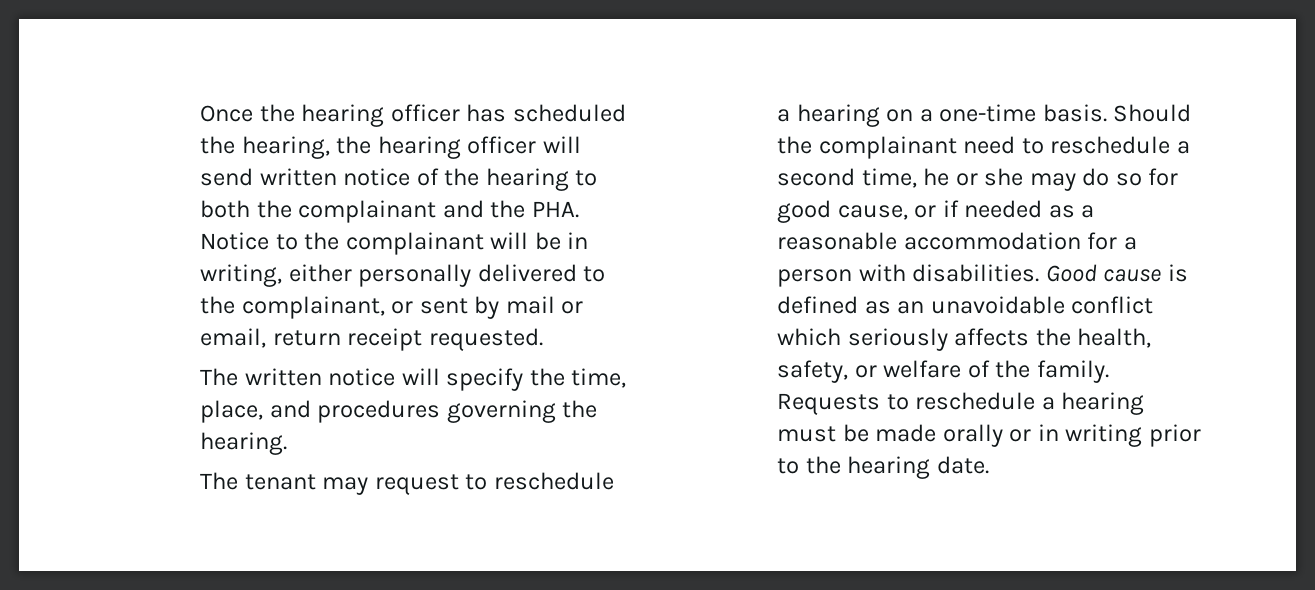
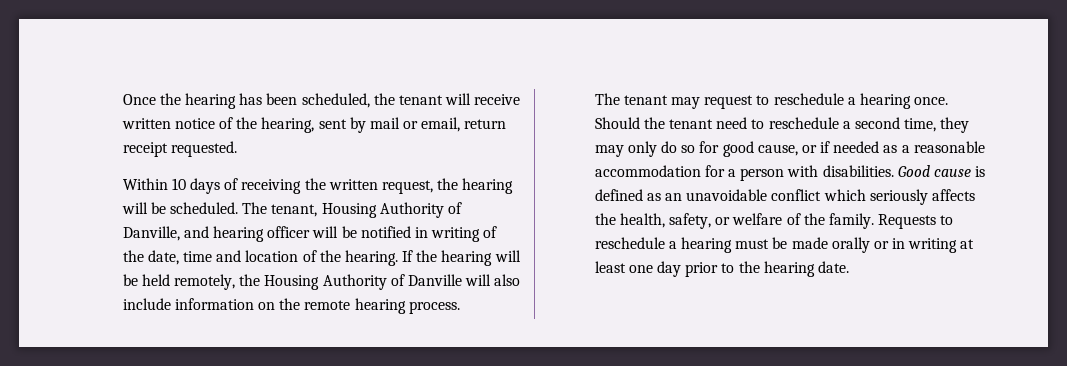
[390,104,626,122] [200,136,581,159] [200,168,598,191] [200,200,579,223] [200,232,589,255] [200,264,606,287] [200,296,414,319] officer has scheduled the hearing, the hearing officer will send written notice of the hearing to both the complainant and the PHA. Notice to the complainant will be in writing, either personally delivered to the complainant, or -> [239,93,521,108] [121,117,315,133] has been scheduled, the tenant will receive written notice of the hearing,
[200,368,627,391] [200,400,598,423] [200,432,288,455] The written notice will specify the time, place, and procedures governing the hearing. -> [122,178,514,194] [121,202,462,218] [122,226,498,242] [122,250,521,266] [122,274,521,290] [122,298,460,314] Within 10 days of receiving the written request, the hearing will be scheduled. The tenant, Housing Authority of Danville, and hearing officer will be notified in writing of the date, time and location of the hearing. If the hearing will be held remotely, the Housing Authority of Danville will also include information on the remote hearing process.
[886,104,1107,122] on a one-time basis. -> [914,97,949,105] once.
[818,136,957,159] complainant -> [668,119,713,129] tenant
[923,168,1076,191] he or she may -> [940,117,970,133] [594,141,657,157] they may only
(1143, 435) none -> [960,239,975,249] [594,261,681,277] at least one day

